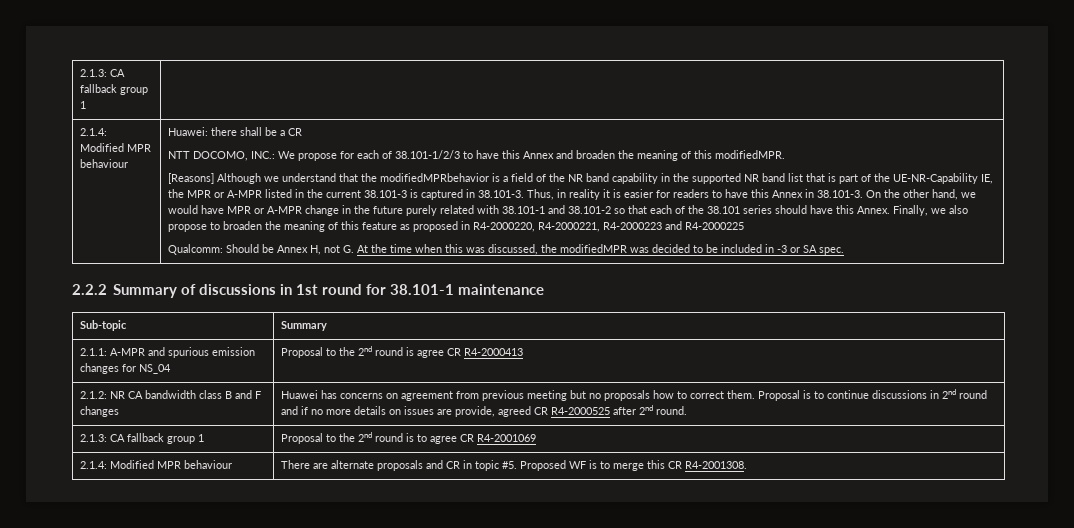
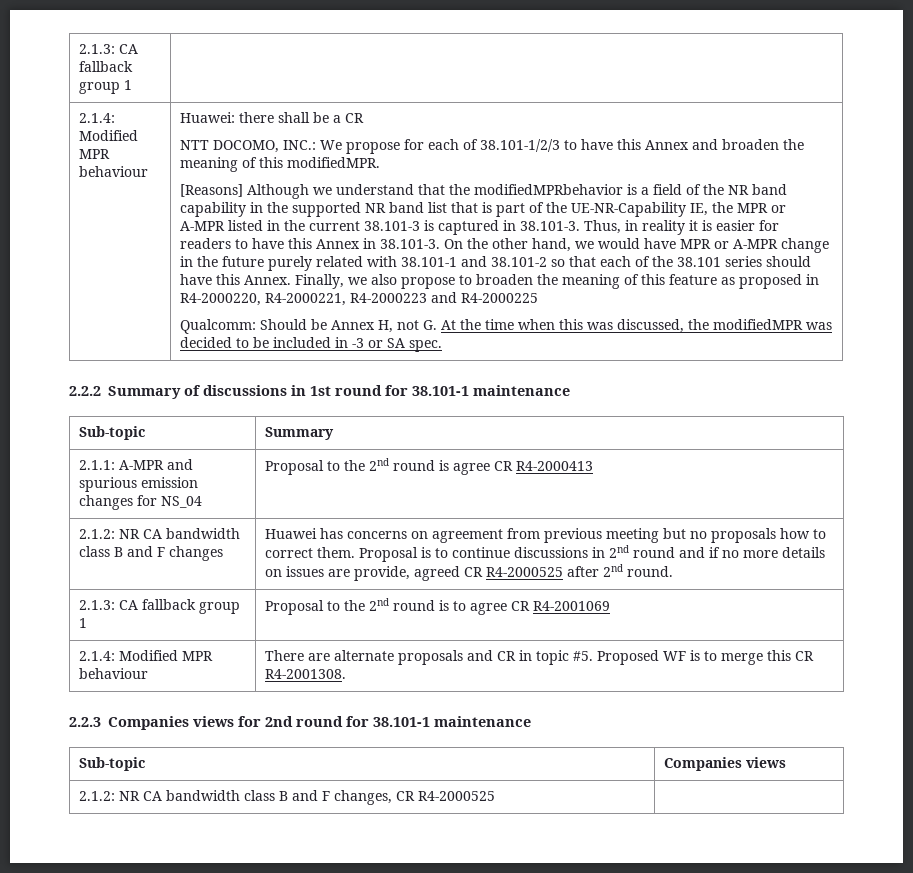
(747, 465) none -> [69,716,531,730] [78,757,145,771] [663,757,786,771] [78,790,495,805] // 2.2.3 Companies views for 2nd round for 38.101-1 maintenance // Sub-topic | Companies views // 2.1.2: NR CA bandwidth class B and F changes, CR R4-2000525 |

